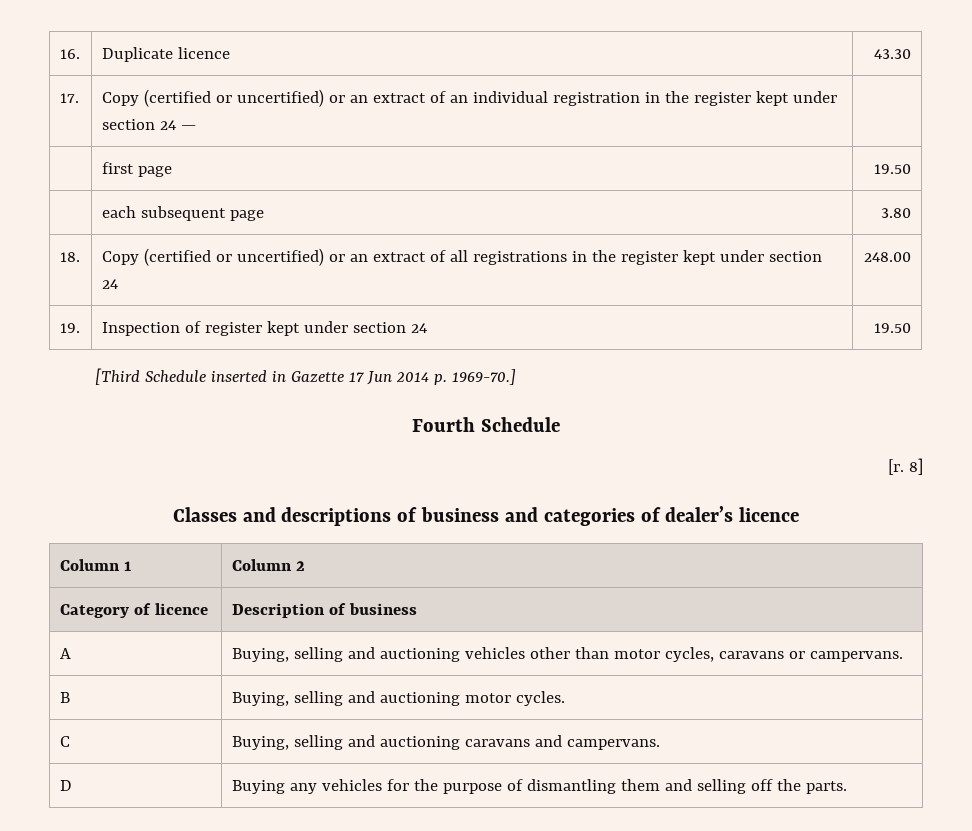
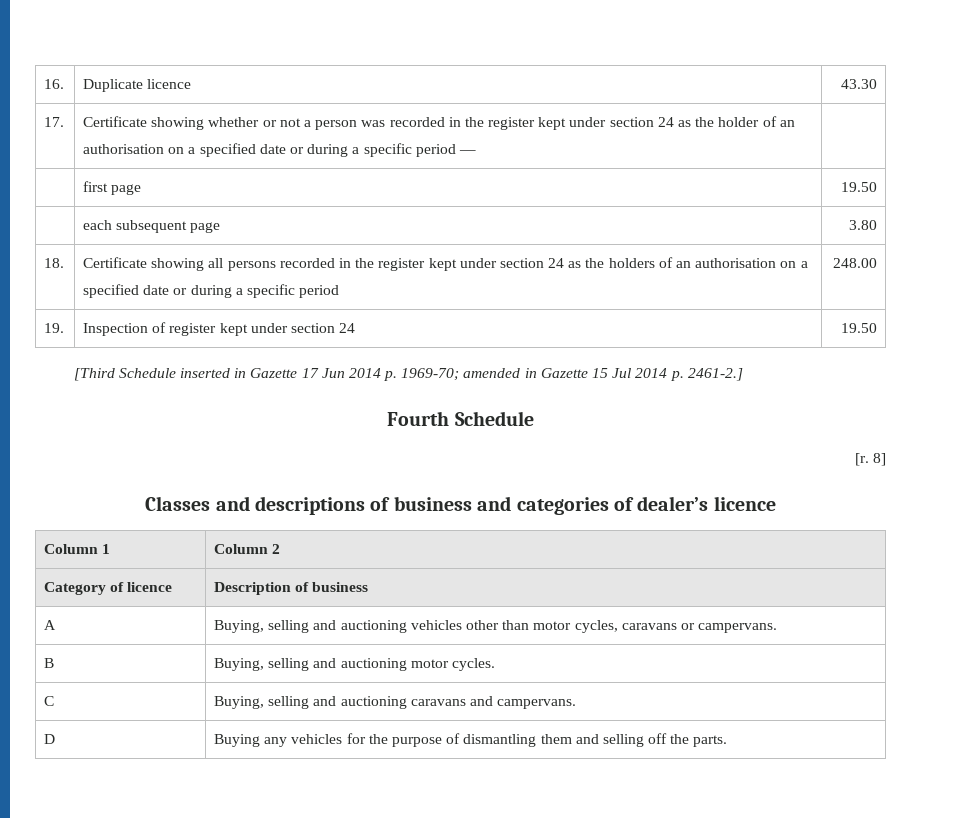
[101,89,837,107] [101,119,176,130] Copy (certified or uncertified) or an extract of an individual registration in the register kept under section 24 -> [83,116,795,130] [83,143,456,157] Certificate showing whether or not a person was recorded in the register kept under section 24 as the holder of an authorisation on a specified date or during a specific period
[101,248,822,266] [101,279,118,289] Copy (certified or uncertified) or an extract of all registrations in the register kept under section 24 -> [83,257,808,271] [83,284,340,298] Certificate showing all persons recorded in the register kept under section 24 as the holders of an authorisation on a specified date or during a specific period
[452,369,517,385] 1969-70.] -> [401,368,743,381] 1969-70; amended in Gazette 15 Jul 2014 p. 2461-2.]

